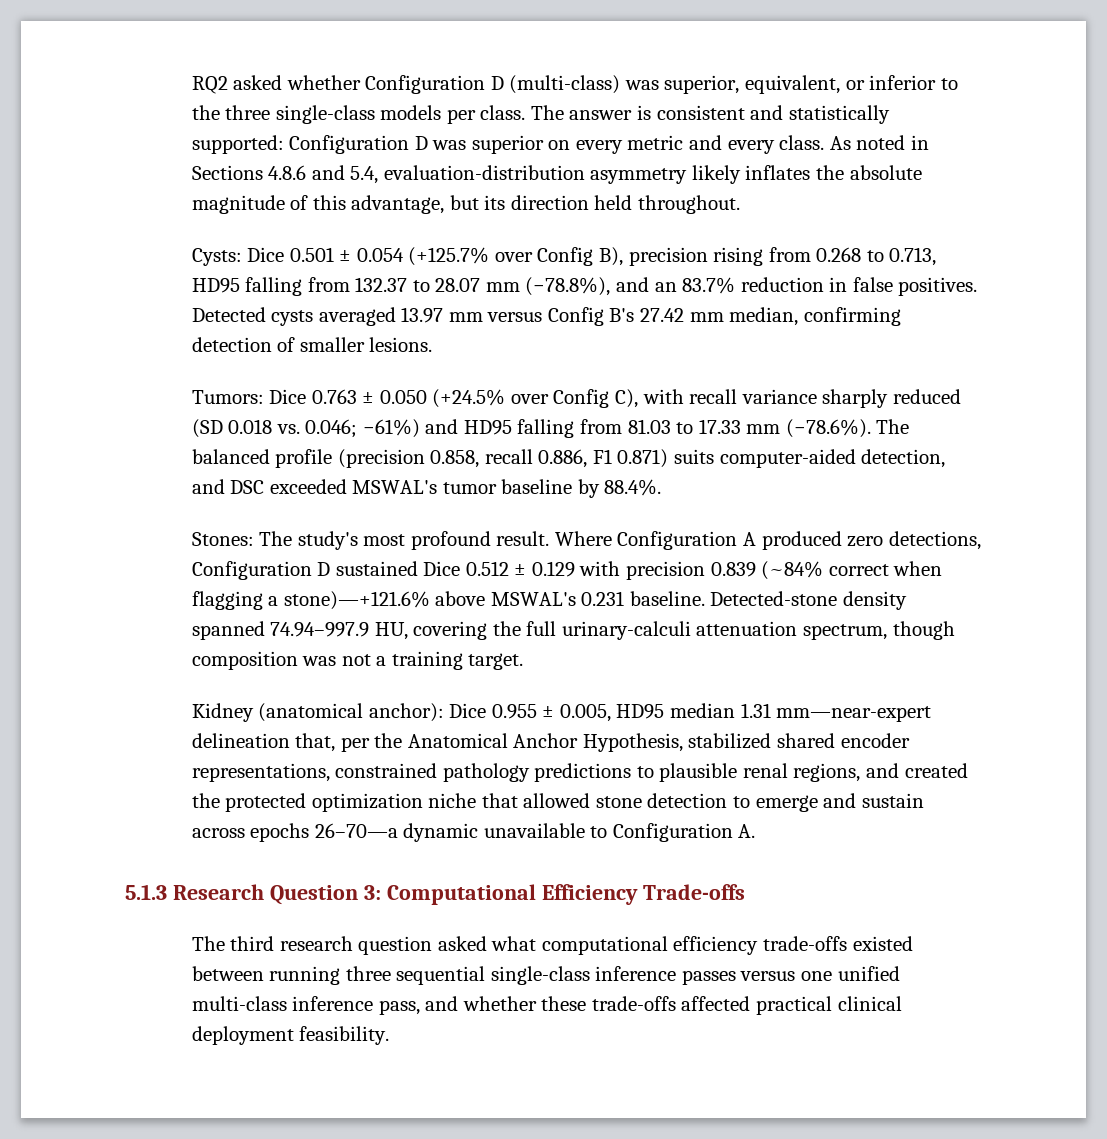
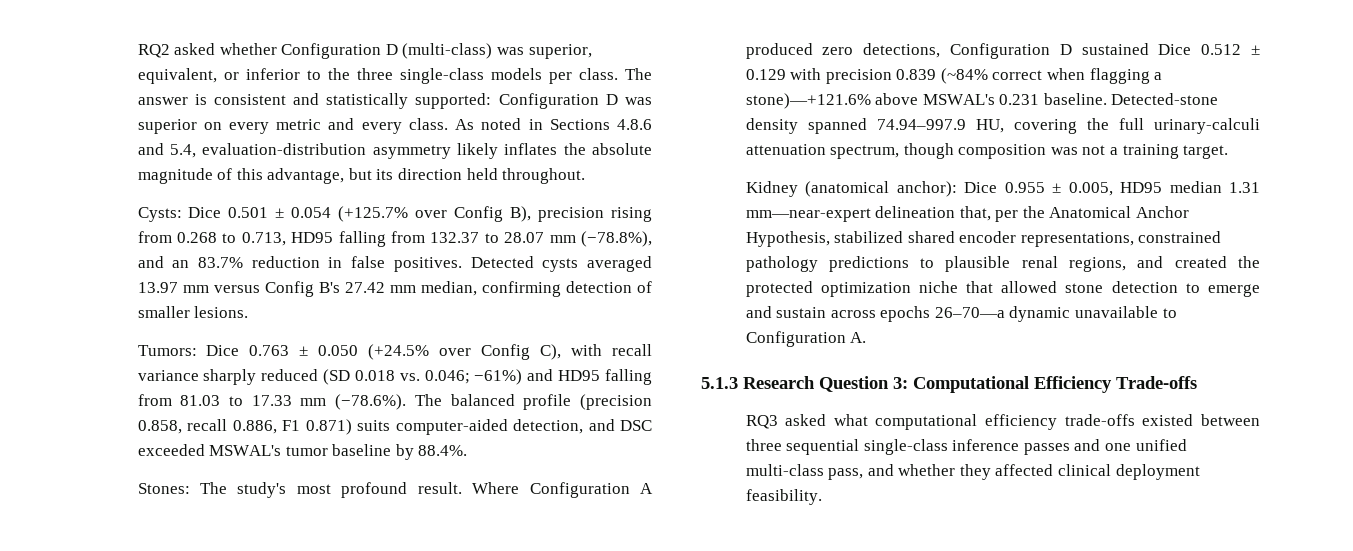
[191,936,433,955] The third research question -> [745,415,778,429] RQ3
[269,966,341,985] running -> (1260, 420) none
[740,971,796,981] versus -> [1074,439,1101,451] and
[292,996,374,1011] inference -> (824, 470) none
[541,996,832,1015] these trade-offs affected practical -> [959,464,1054,480] they affected

